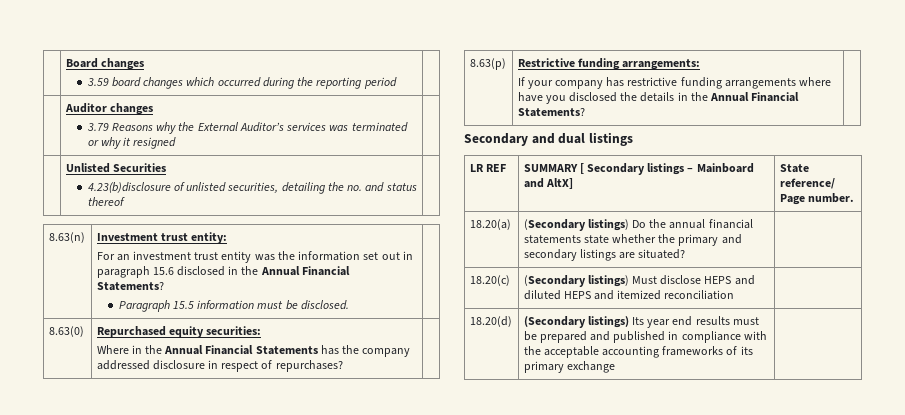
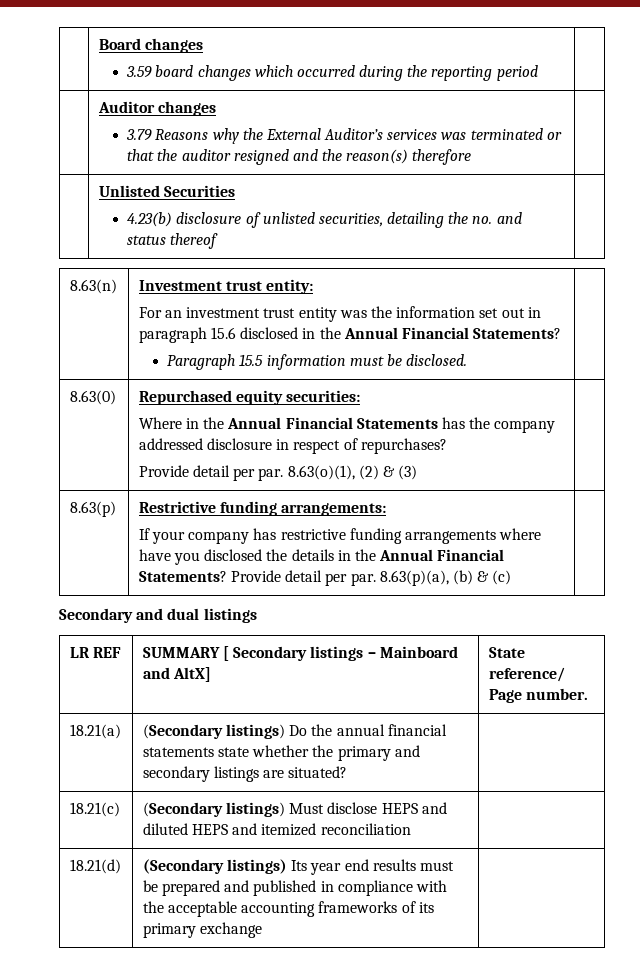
[100,137,177,149] why it resigned -> [127,149,472,165] that the auditor resigned and the reason(s) therefore
[87,182,171,193] 4.23(b)disclosure -> [127,212,242,227] 4.23(b) disclosure
(343, 366) none -> [138,465,418,481] // Provide detail per par. 8.63(o)(1), (2) & (3)
(585, 112) none -> [231,570,512,586] Provide detail per par. 8.63(p)(a), (b) & (c)
[469,219,511,230] 18.20(a) -> [69,724,121,739] 18.21(a)
[469,275,510,286] 18.20(c) -> [69,802,120,817] 18.21(c)
[469,316,512,327] 18.20(d) -> [69,859,121,874] 18.21(d)

